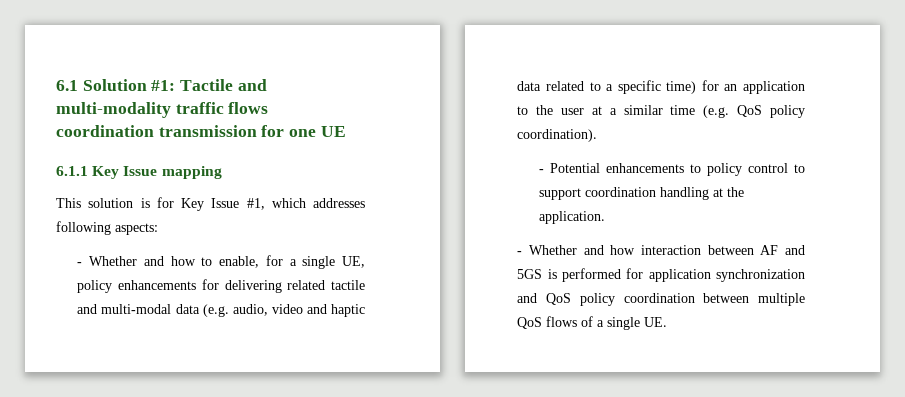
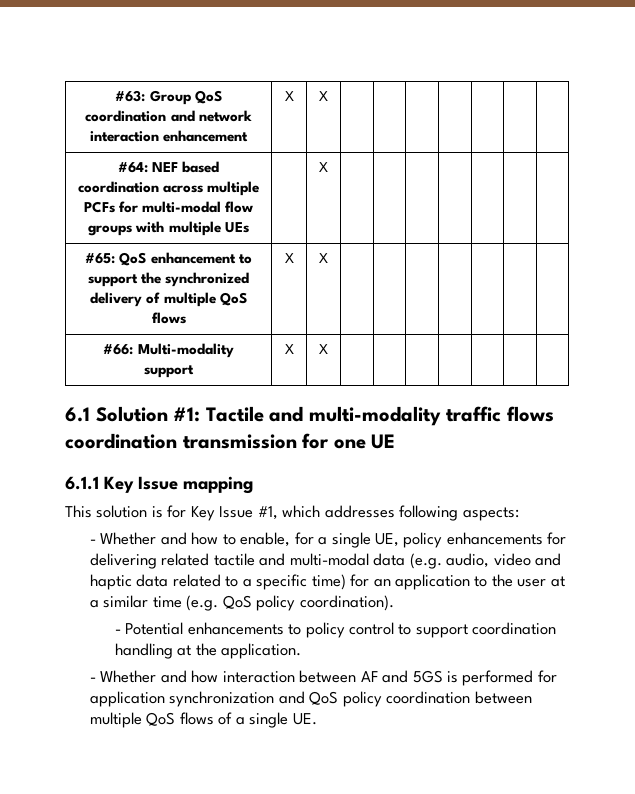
(56, 85) none -> [115,90,222,105] [85,110,252,122] [89,130,249,142] [284,91,294,101] [319,91,328,101] [117,161,220,173] [77,181,260,196] [83,201,254,213] [88,221,249,236] [319,162,328,172] [85,252,252,266] [87,272,250,287] [90,292,247,307] [151,312,186,324] [284,253,294,263] [319,253,328,263] [103,343,234,358] [144,365,194,378] [284,344,294,354] [319,344,328,354] #63: Group QoS coordination and network interaction enhancement | X | X | | | | | | | // #64: NEF based coordination across multiple PCFs for multi-modal flow groups with multiple UEs | | X | | | | | | | // #65: QoS enhancement to support the synchronized delivery of multiple QoS flows | X | X | | | | | | | // #66: Multi-modality support | X | X | | | | | | | //

